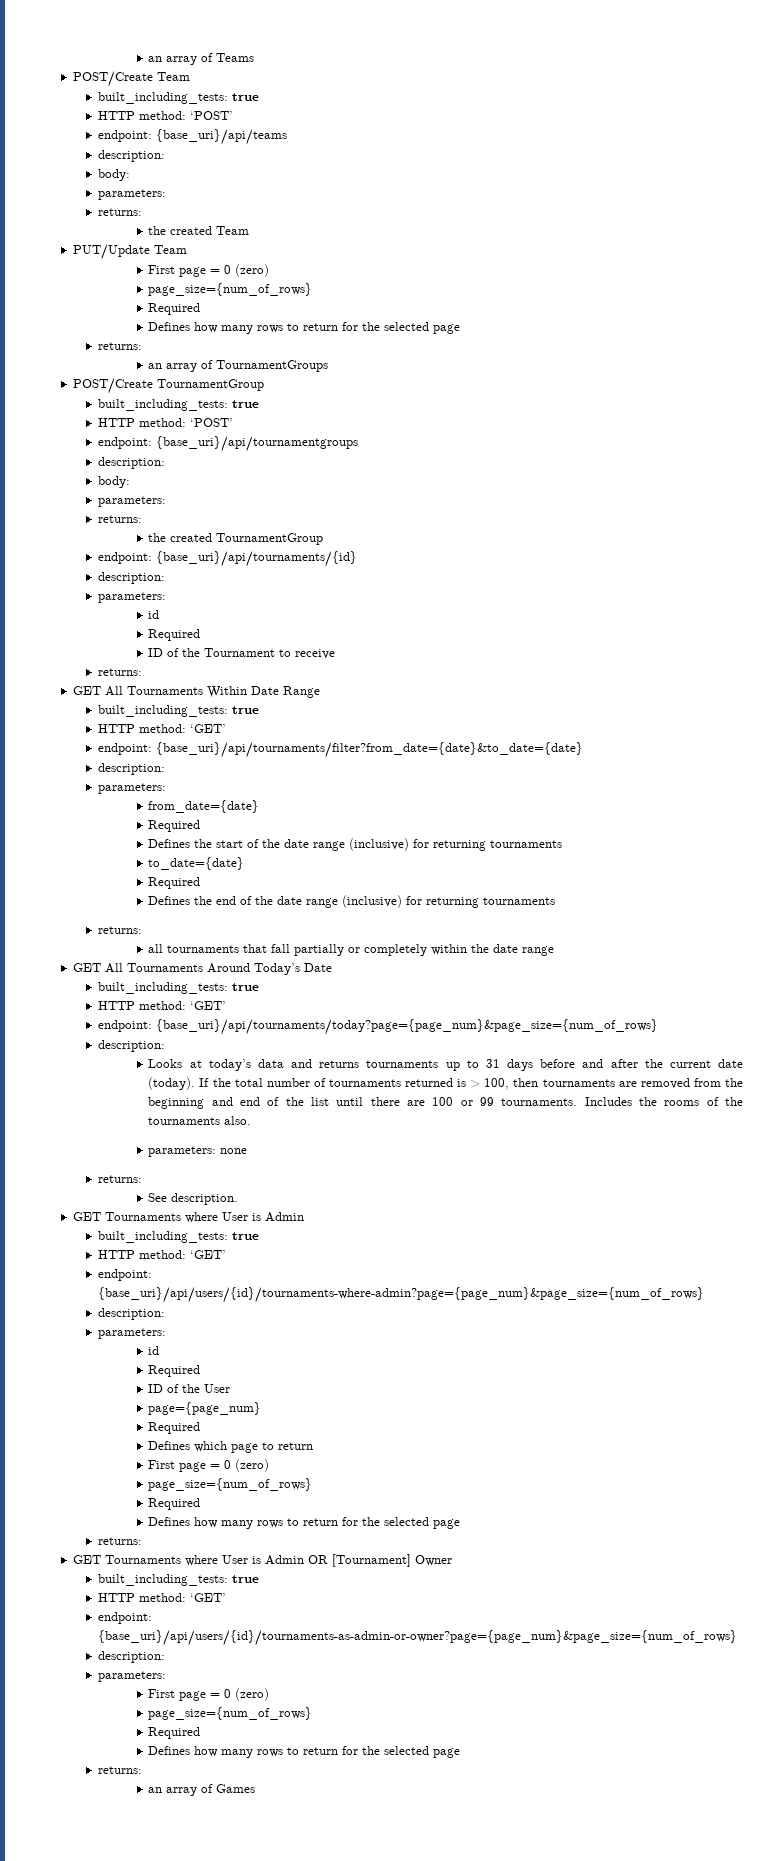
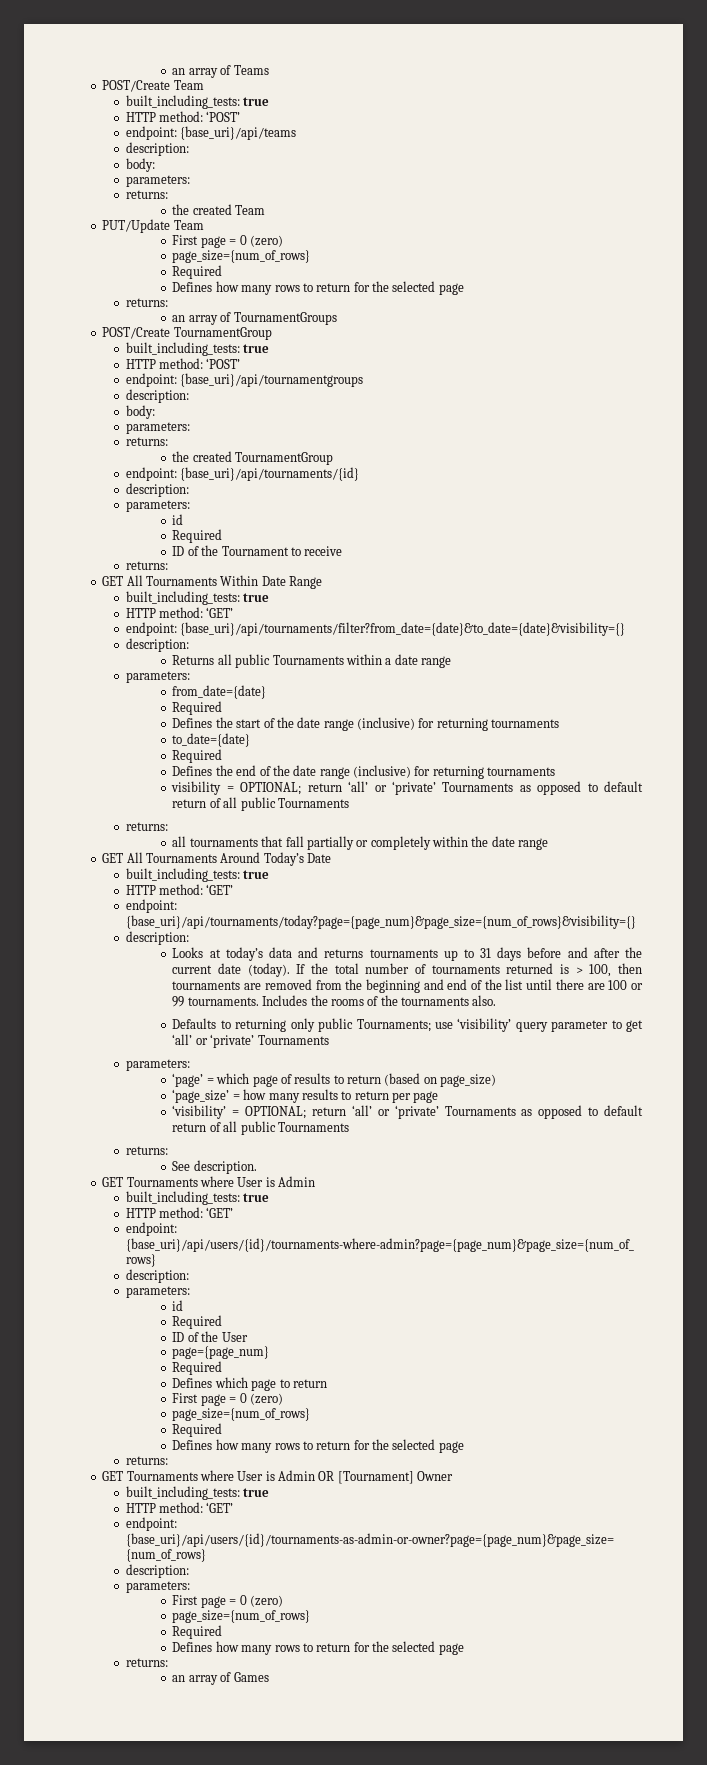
[155,742,583,758] [97,763,165,775] {base_uri}/api/tournaments/filter?from_date={date}&to_date={date} // description: -> [179,622,625,636] [125,638,189,652] [172,654,452,668] {base_uri}/api/tournaments/filter?from_date={date}&to_date={date}&visibility={} // description: // Returns all public Tournaments within a date range
(556, 901) none -> [171,781,644,795] [172,797,349,811] // visibility = OPTIONAL; return ‘all’ or ‘private’ Tournaments as opposed to default return of all public Tournaments
[155,1019,658,1035] {base_uri}/api/tournaments/today?page={page_num}&page_size={num_of_rows} -> [125,915,636,929] {base_uri}/api/tournaments/today?page={page_num}&page_size={num_of_rows}&visibility={}
[148,1146,248,1157] parameters: none -> [172,1018,643,1032] [172,1034,329,1048] [125,1059,190,1071] [172,1073,497,1087] [172,1089,439,1103] [172,1105,644,1119] [172,1121,349,1135] Defaults to returning only public Tournaments; use ‘visibility’ query parameter to get ‘all’ or ‘private’ Tournaments // parameters: // ‘page’ = which page of results to return (based on page_size) // ‘page_size’ = how many results to return per page // ‘visibility’ = OPTIONAL; return ‘all’ or ‘private’ Tournaments as opposed to default return of all public Tournaments

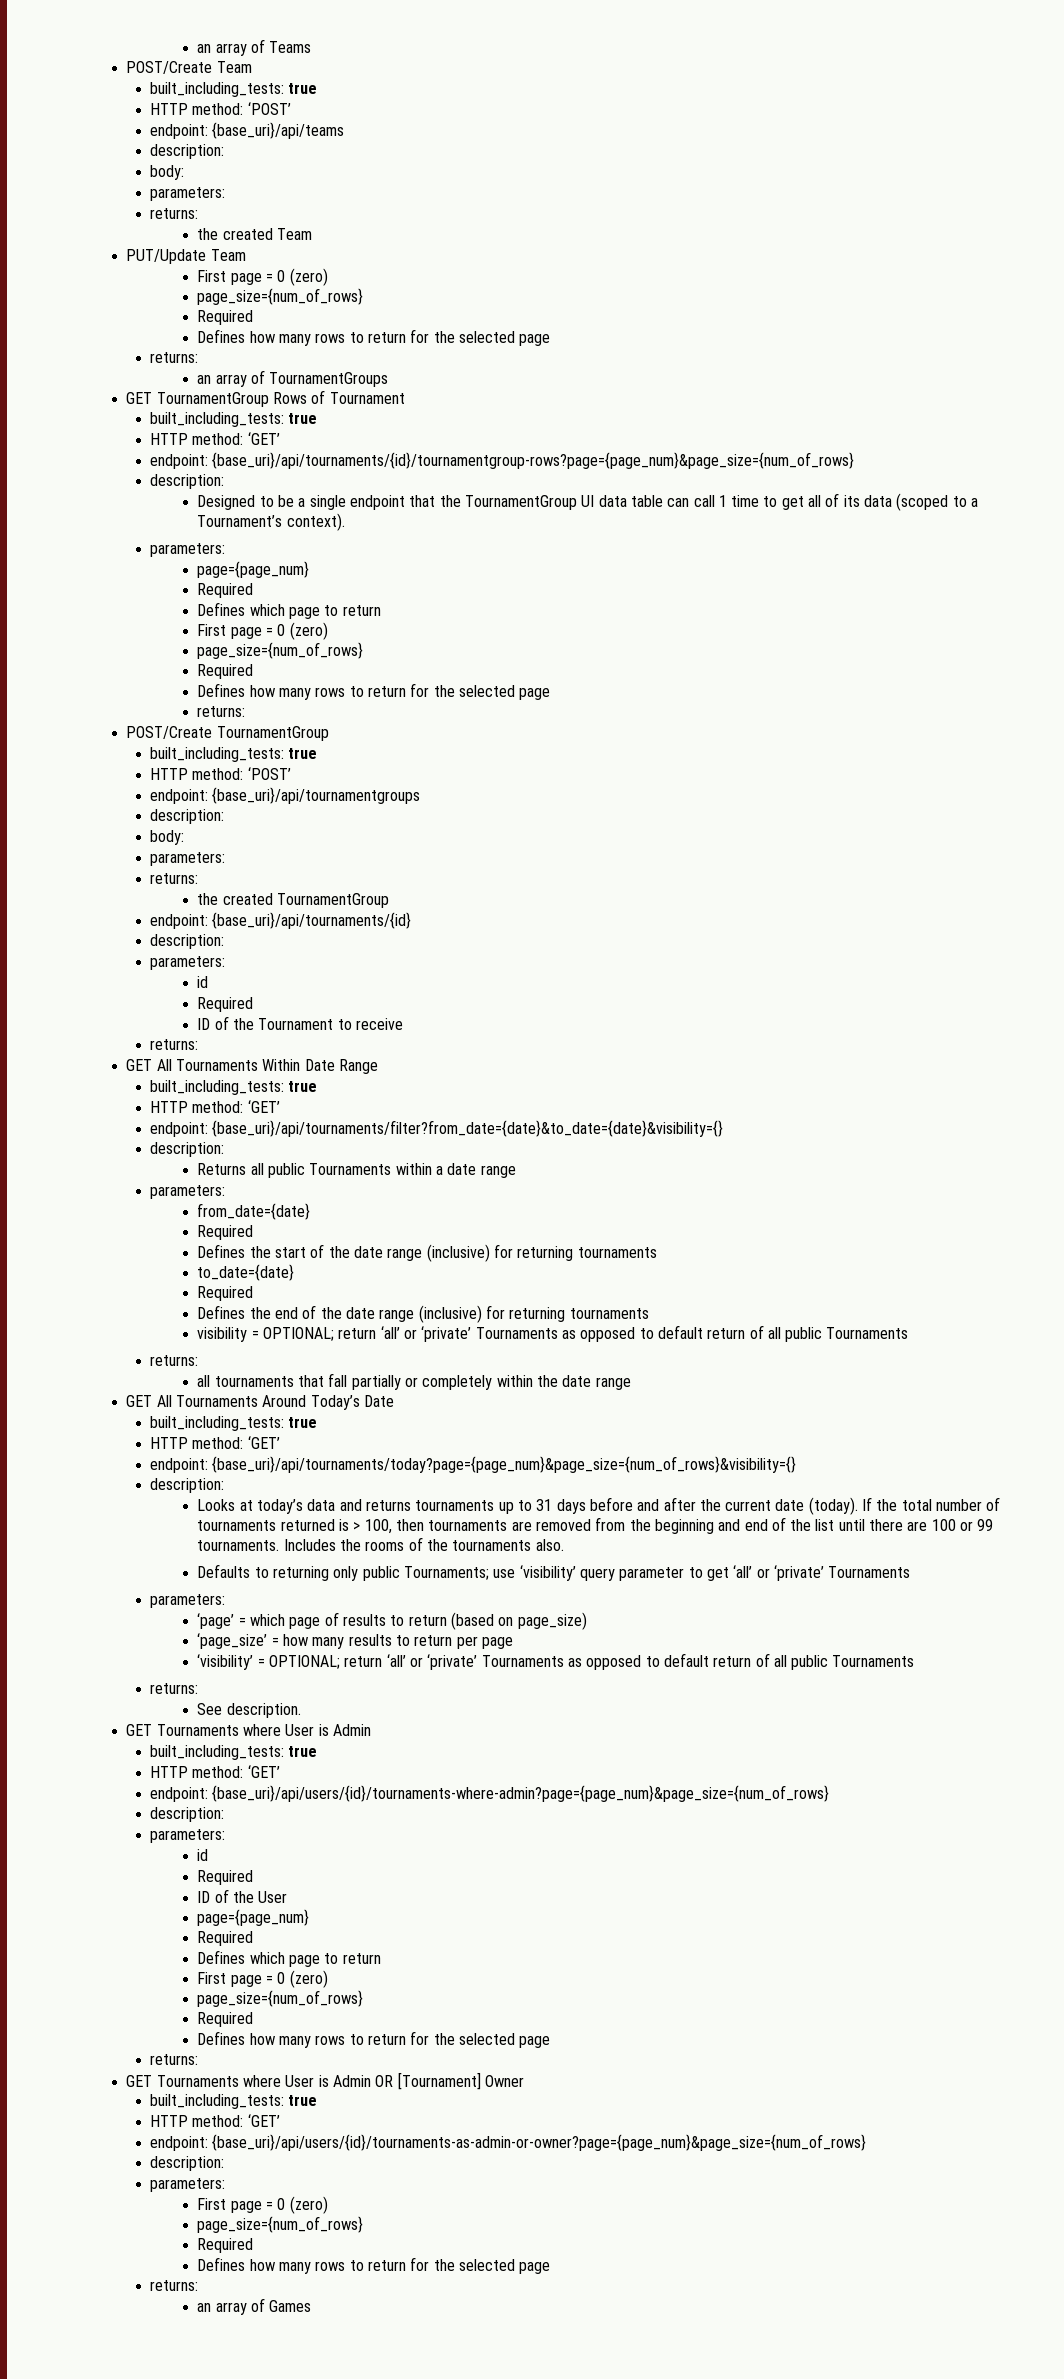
(337, 318) none -> [126,390,405,407] [149,412,318,427] [149,432,280,445] [149,452,855,469] [149,474,224,489] [197,493,979,511] [197,513,345,531] [149,543,225,557] [197,561,310,578] [197,583,254,598] [197,602,381,619] [197,622,328,640] [197,642,364,659] [197,664,254,679] [197,683,551,700] [197,706,246,717] // GET TournamentGroup Rows of Tournament // built_including_tests: true // HTTP method: ‘GET’ // endpoint: {base_uri}/api/tournaments/{id}/tournamentgroup-rows?page={page_num}&page_size={num_of_rows} // description: // Designed to be a single endpoint that the TournamentGroup UI data table can call 1 time to get all of its data (scoped to a Tournament’s context). // parameters: // page={page_num} // Required // Defines which page to return // First page = 0 (zero) // page_size={num_of_rows} // Required // Defines how many rows to return for the selected page // returns:

